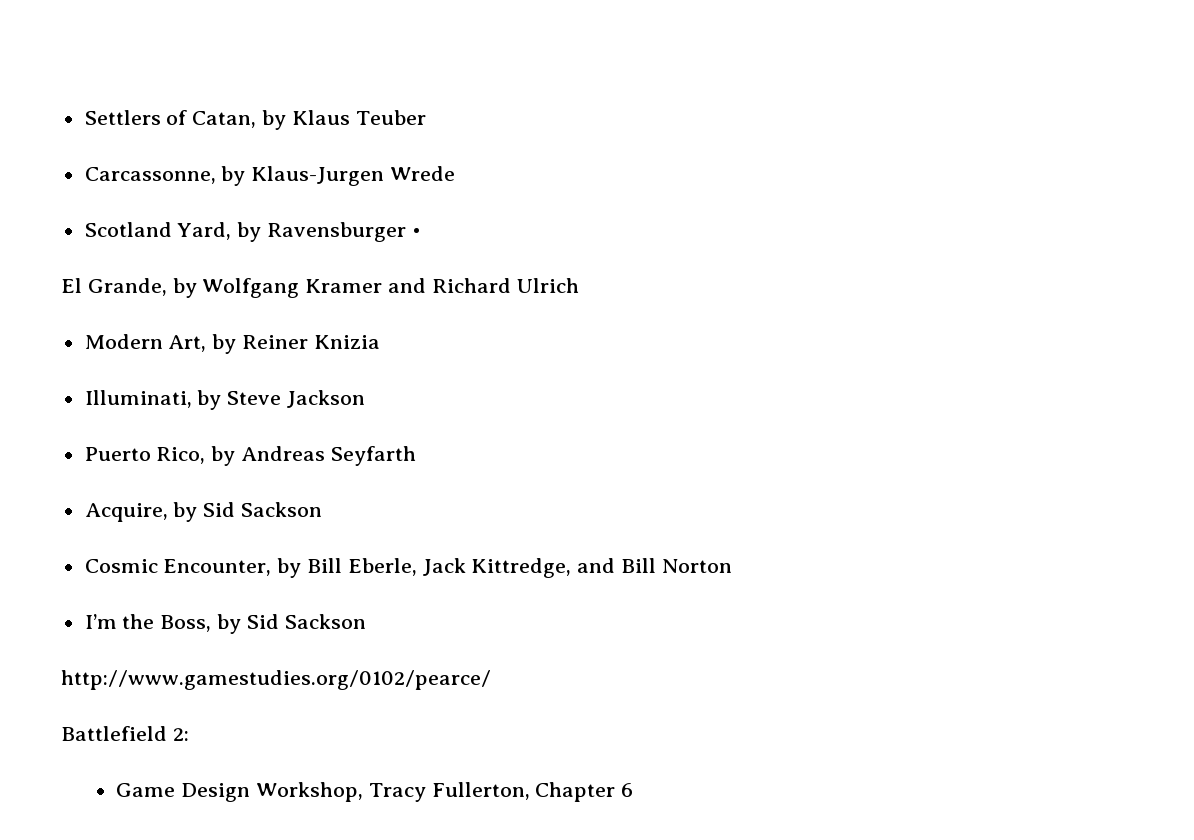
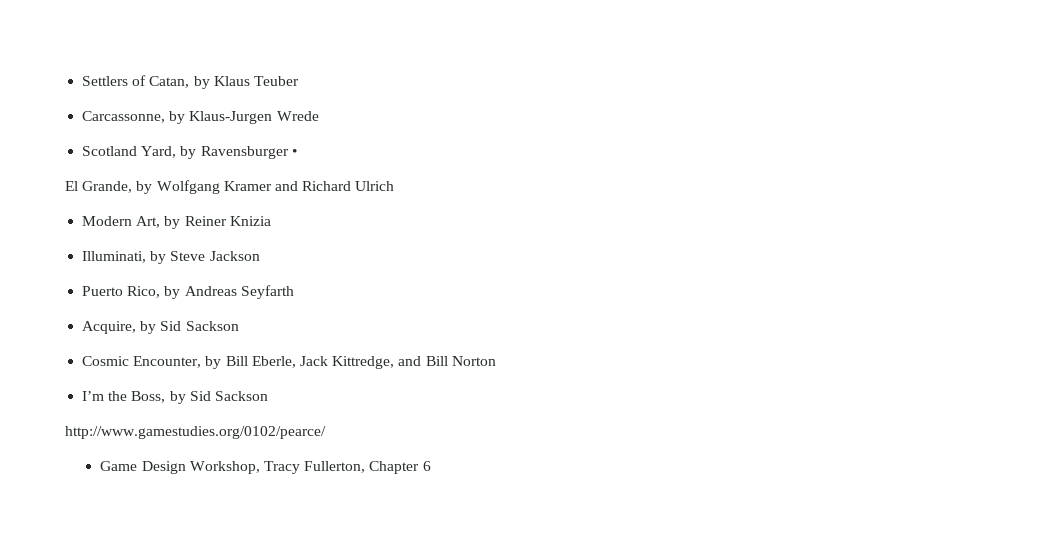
[61,726,189,741] // Battlefield 2: -> (326, 432) none

